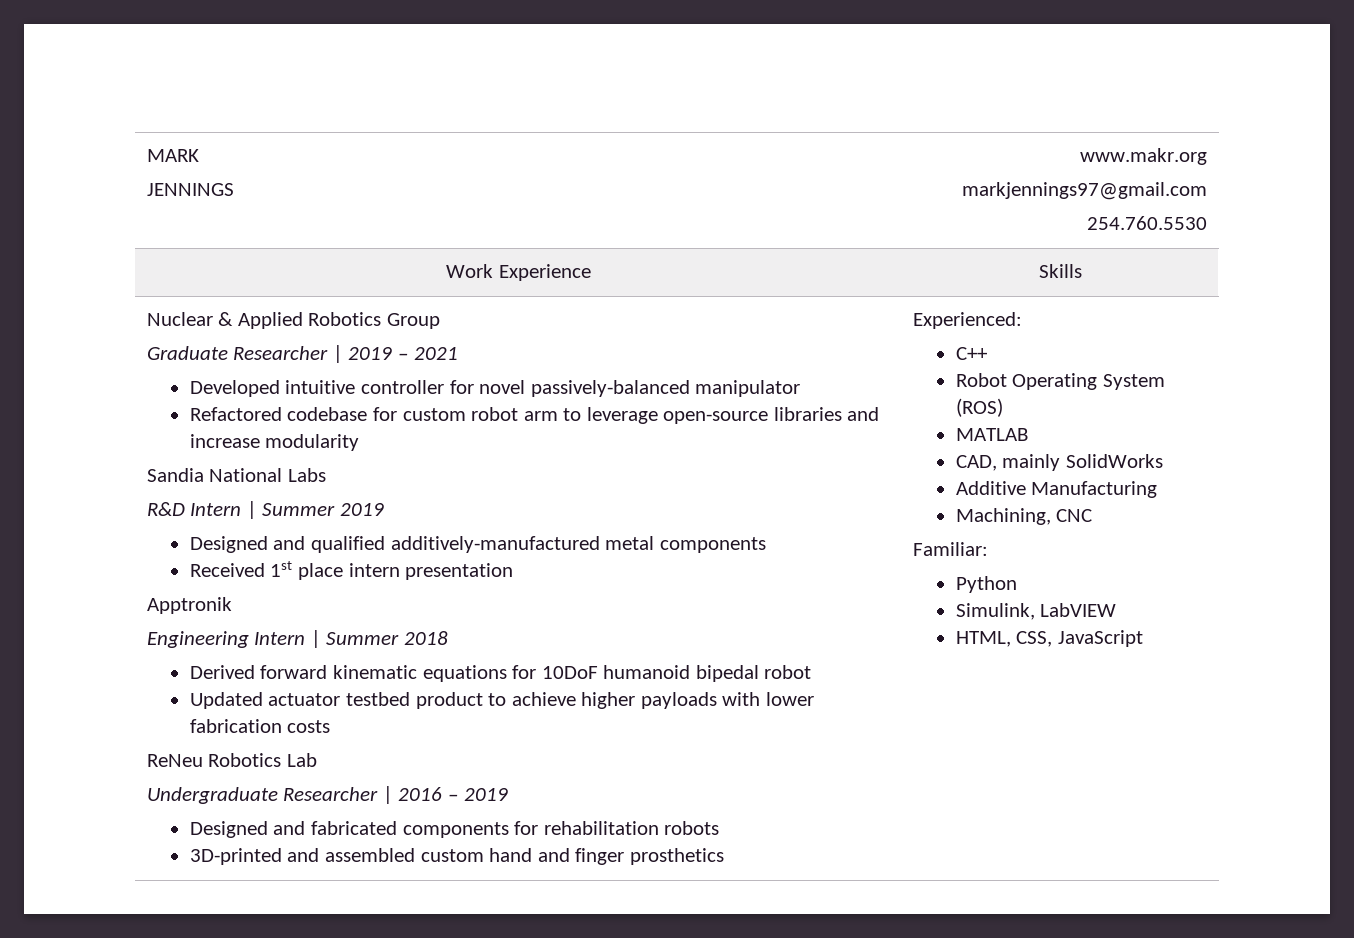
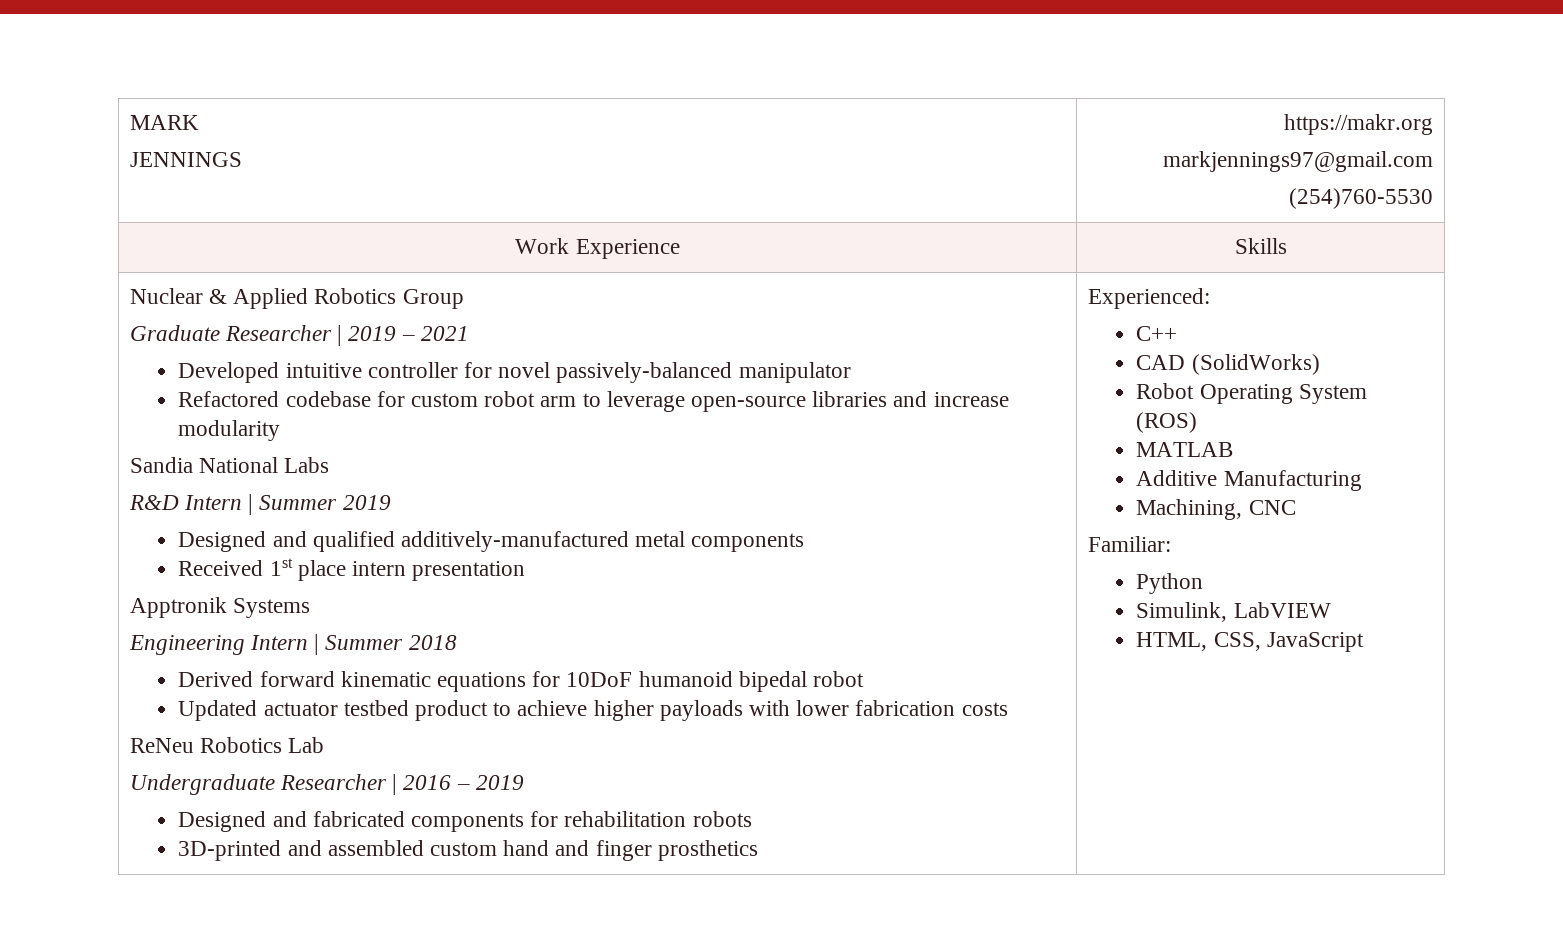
[1080,148,1208,165] www.makr.org -> [1284,114,1434,135] https://makr.org
[1087,216,1208,230] 254.760.5530 -> [1289,188,1434,209] (254)760-5530
(232, 605) none -> [233,598,311,618] Systems
(987, 353) none -> [1136,354,1320,375] // CAD (SolidWorks)
[955,454,1163,471] // CAD, mainly SolidWorks -> (1234, 449) none

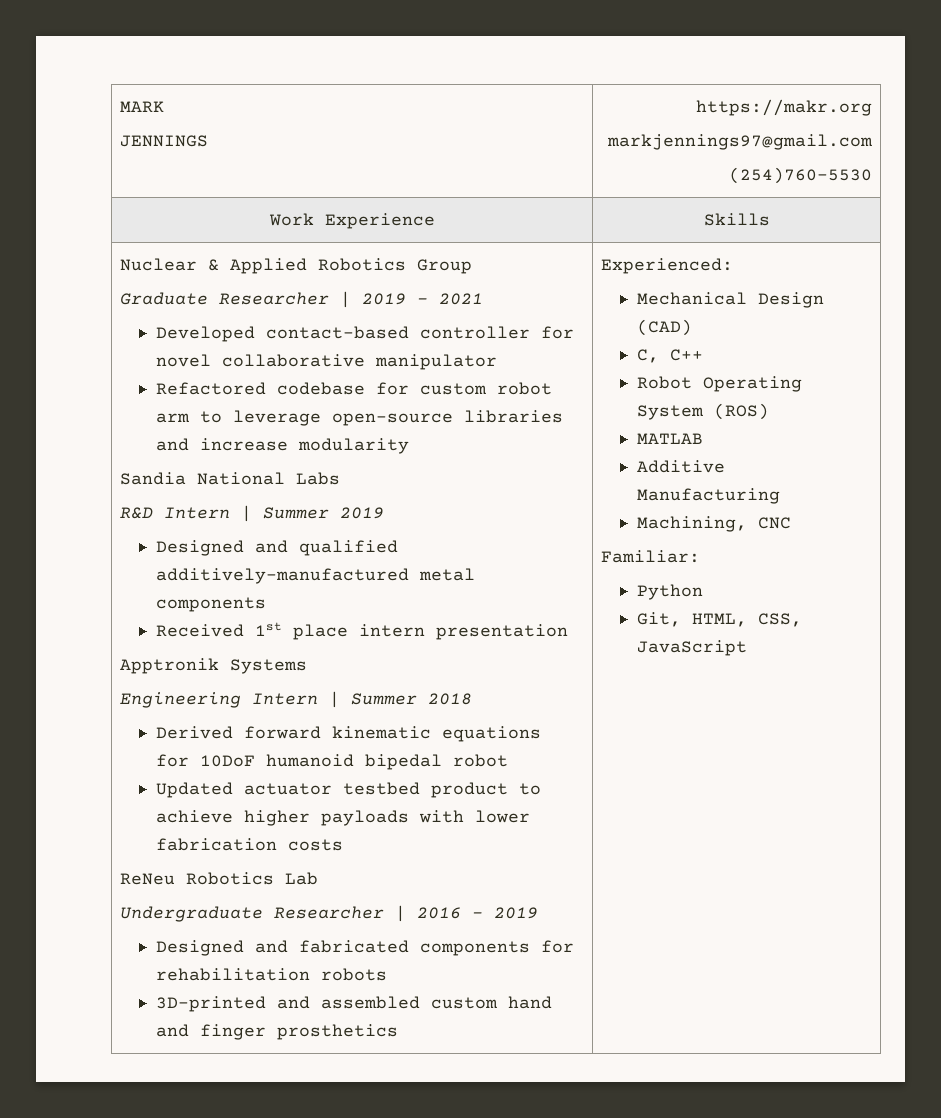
[285,363,362,378] intuitive -> [265,326,409,339] contact-based
[556,362,733,383] passively-balanced -> [221,354,365,367] collaborative
(1210, 298) none -> [636,292,824,308] [636,319,692,336] [636,349,659,363] Mechanical Design (CAD) // C,
[1136,354,1320,375] // CAD (SolidWorks) -> (703, 355) none
[1136,602,1331,622] Simulink, LabVIEW // -> [636,612,681,627] Git,

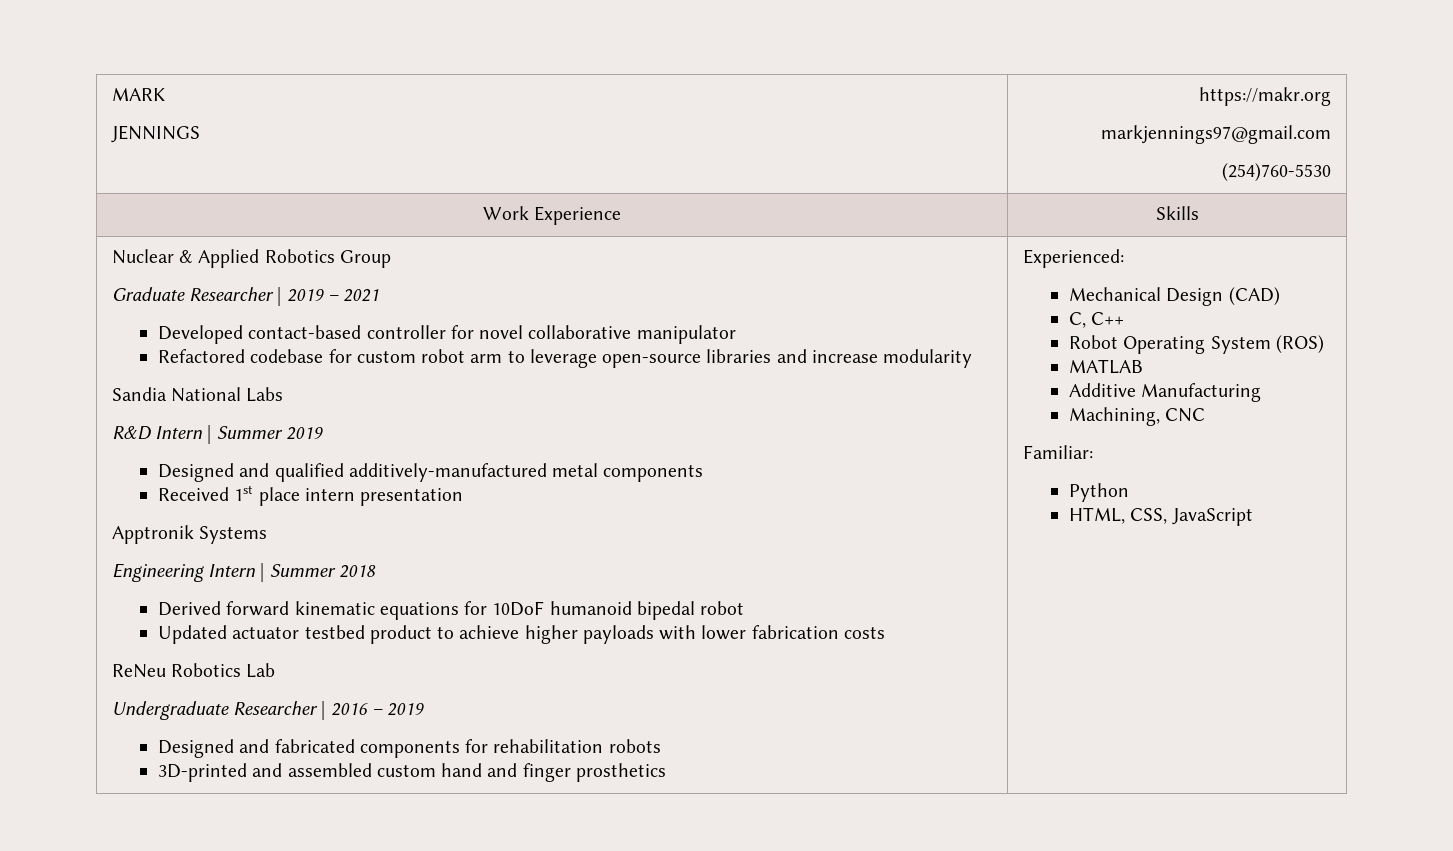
[636,612,681,627] Git, -> (1130, 492) none

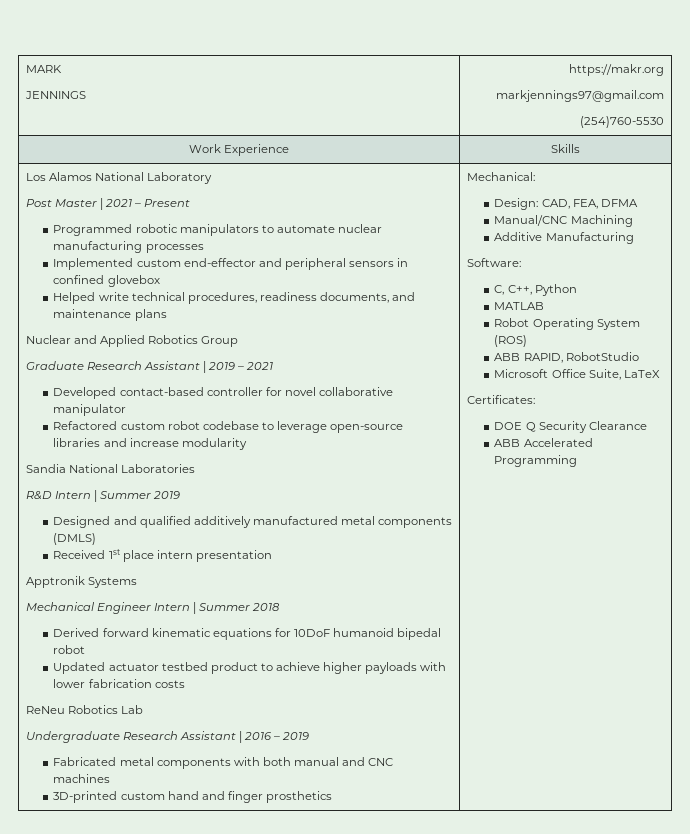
[111,249,194,264] Nuclear & -> [25,172,213,184] [25,198,191,210] [53,224,382,236] [53,241,204,253] [53,258,409,270] [53,275,160,287] [53,292,416,304] [53,309,167,321] [25,335,97,344] Los Alamos National Laboratory // Post Master | 2021 – Present // Programmed robotic manipulators to automate nuclear manufacturing processes // Implemented custom end-effector and peripheral sensors in confined glovebox // Helped write technical procedures, readiness documents, and maintenance plans // Nuclear and
[189,287,275,301] Researcher -> [86,361,200,370] Research Assistant
[250,349,352,363] codebase for -> (118, 425) none
[470,354,503,363] arm -> [202,421,259,430] codebase
[246,387,284,402] Labs -> [120,464,195,473] Laboratories
[348,463,704,482] additively-manufactured metal components -> [193,516,453,528] [53,533,97,545] additively manufactured metal components (DMLS)
[111,563,204,582] Engineering -> [25,602,151,614] Mechanical Engineer
[233,701,319,715] Researcher -> [122,731,236,740] Research Assistant
[158,739,661,758] Designed and fabricated components for rehabilitation robots -> [53,757,394,769] [53,774,111,783] Fabricated metal components with both manual and CNC machines
[252,763,372,777] and assembled -> (118, 797) none
[1022,249,1124,268] [1069,287,1280,306] [1069,312,1125,328] [1069,335,1324,354] [1069,359,1144,374] [1069,383,1262,402] [1069,407,1206,426] [1022,445,1093,459] [1069,483,1130,502] [1069,507,1253,526] Experienced: // Mechanical Design (CAD) // C, C++ // Robot Operating System (ROS) // MATLAB // Additive Manufacturing // Machining, CNC // Familiar: // Python // HTML, CSS, JavaScript -> [466,172,535,181] [494,198,638,210] [494,215,633,227] [494,232,634,244] [466,258,521,267] [494,284,577,296] [494,302,545,310] [494,318,640,330] [494,335,528,347] [494,352,639,363] [494,369,660,380] [466,395,535,404] [494,421,647,433] [494,438,593,447] [494,455,578,467] Mechanical: // Design: CAD, FEA, DFMA // Manual/CNC Machining // Additive Manufacturing // Software: // C, C++, Python // MATLAB // Robot Operating System (ROS) // ABB RAPID, RobotStudio // Microsoft Office Suite, LaTeX // Certificates: // DOE Q Security Clearance // ABB Accelerated Programming

